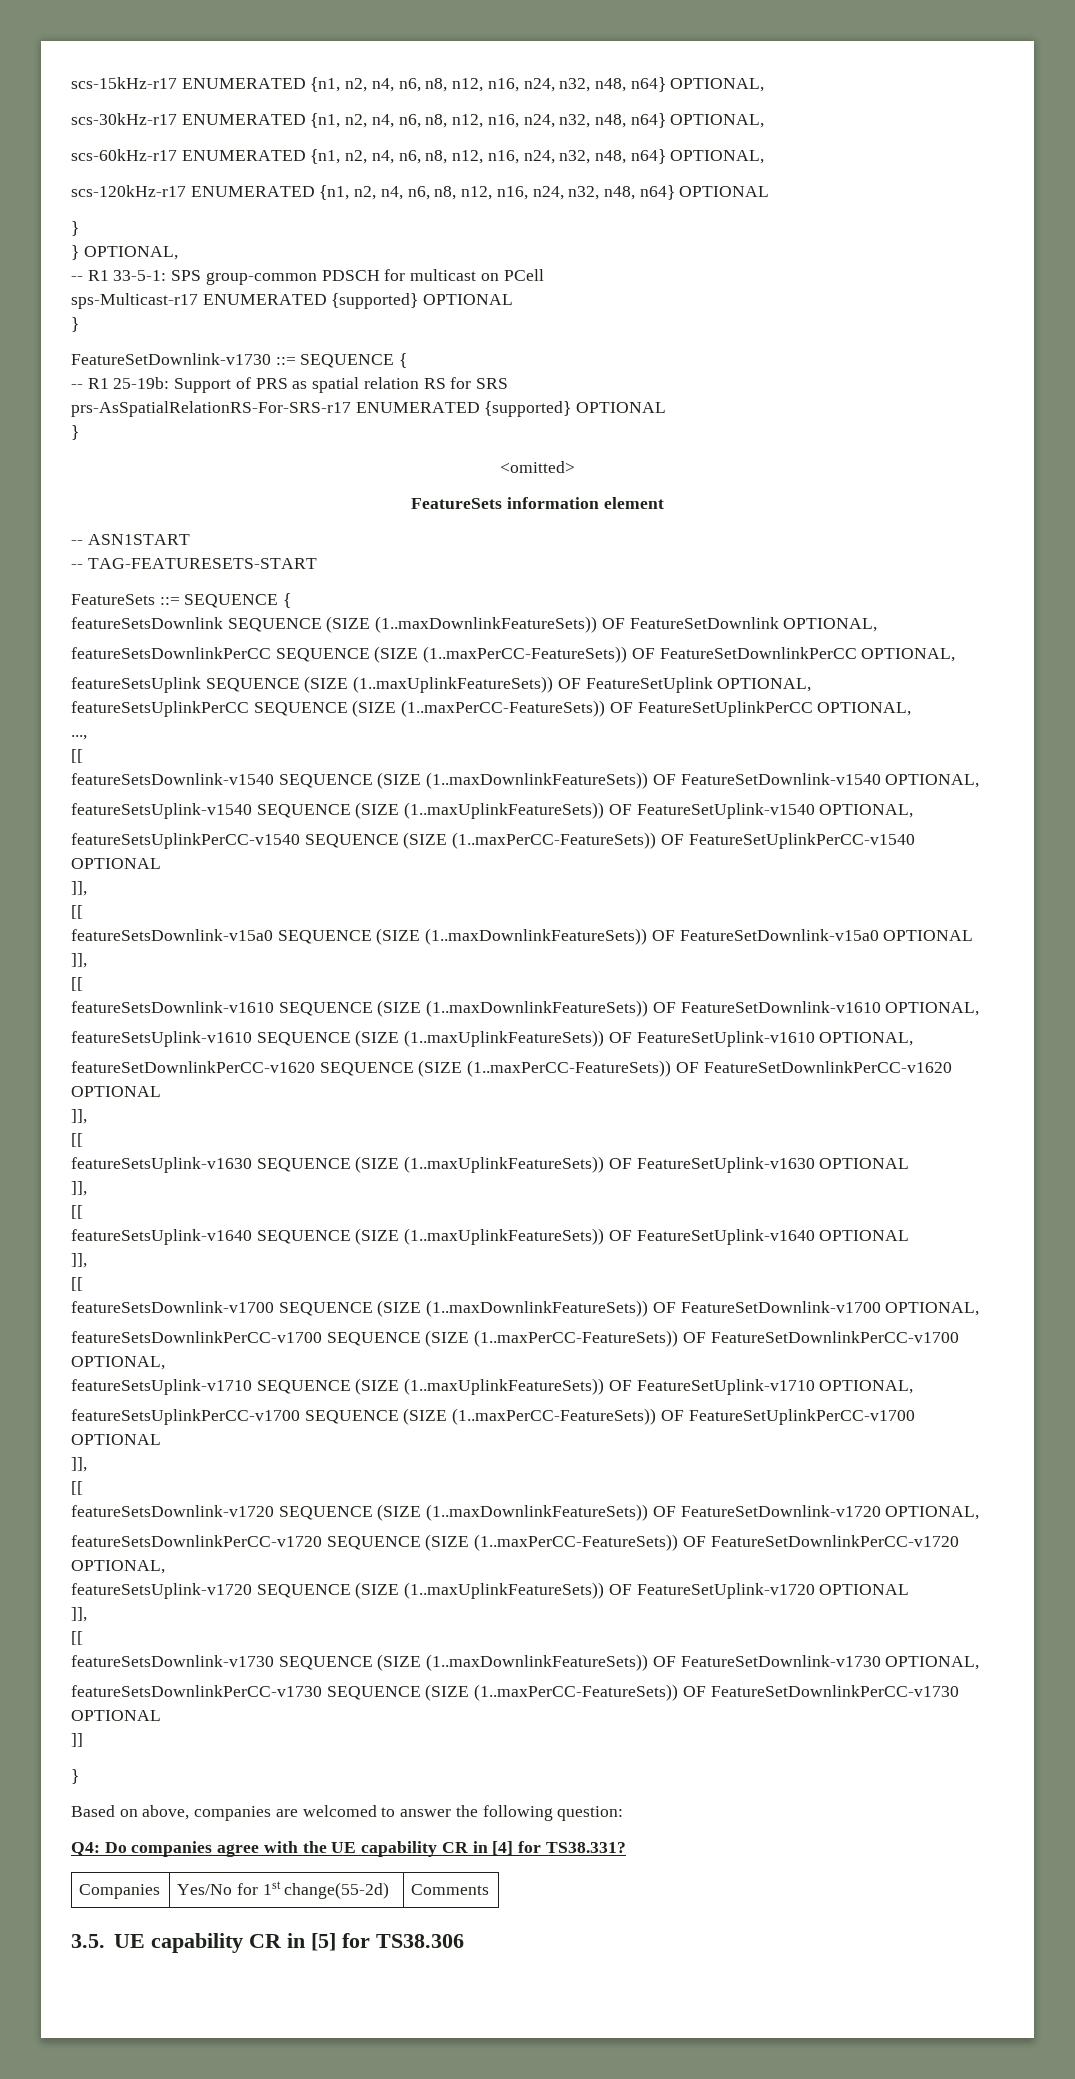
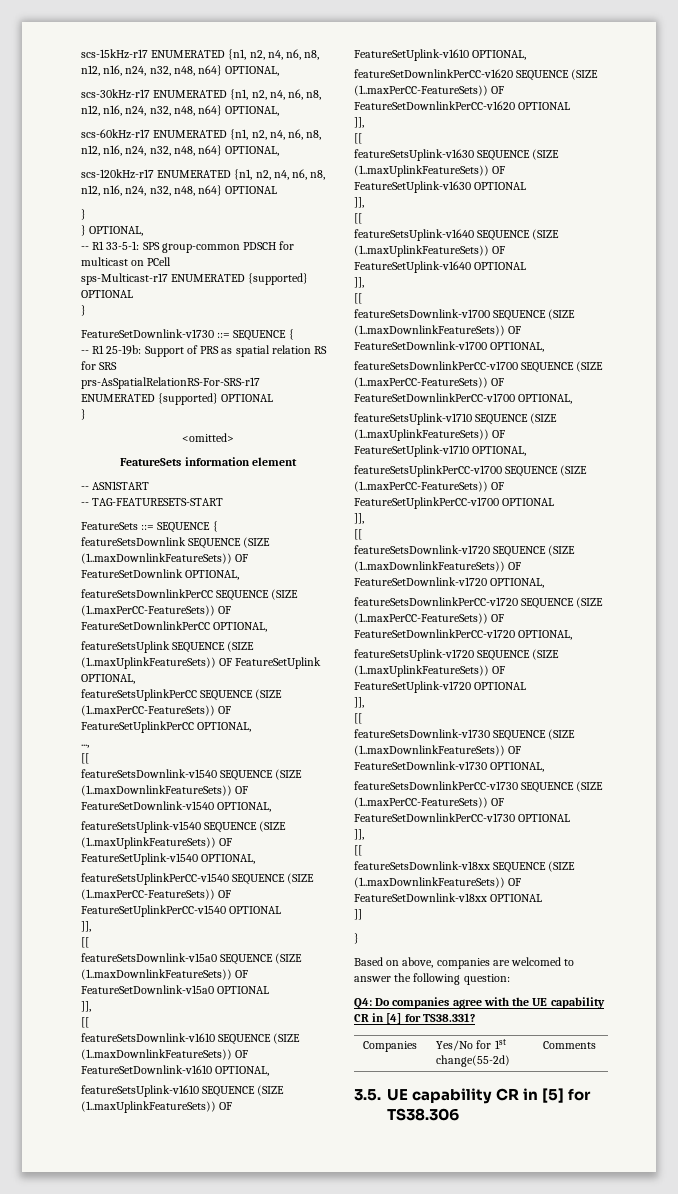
(161, 1715) none -> [354,829,364,840] [354,845,362,856] [354,861,576,873] [354,877,522,888] [354,893,543,902] // ]], // [[ // featureSetsDownlink-v18xx SEQUENCE (SIZE (1..maxDownlinkFeatureSets)) OF FeatureSetDownlink-v18xx OPTIONAL

